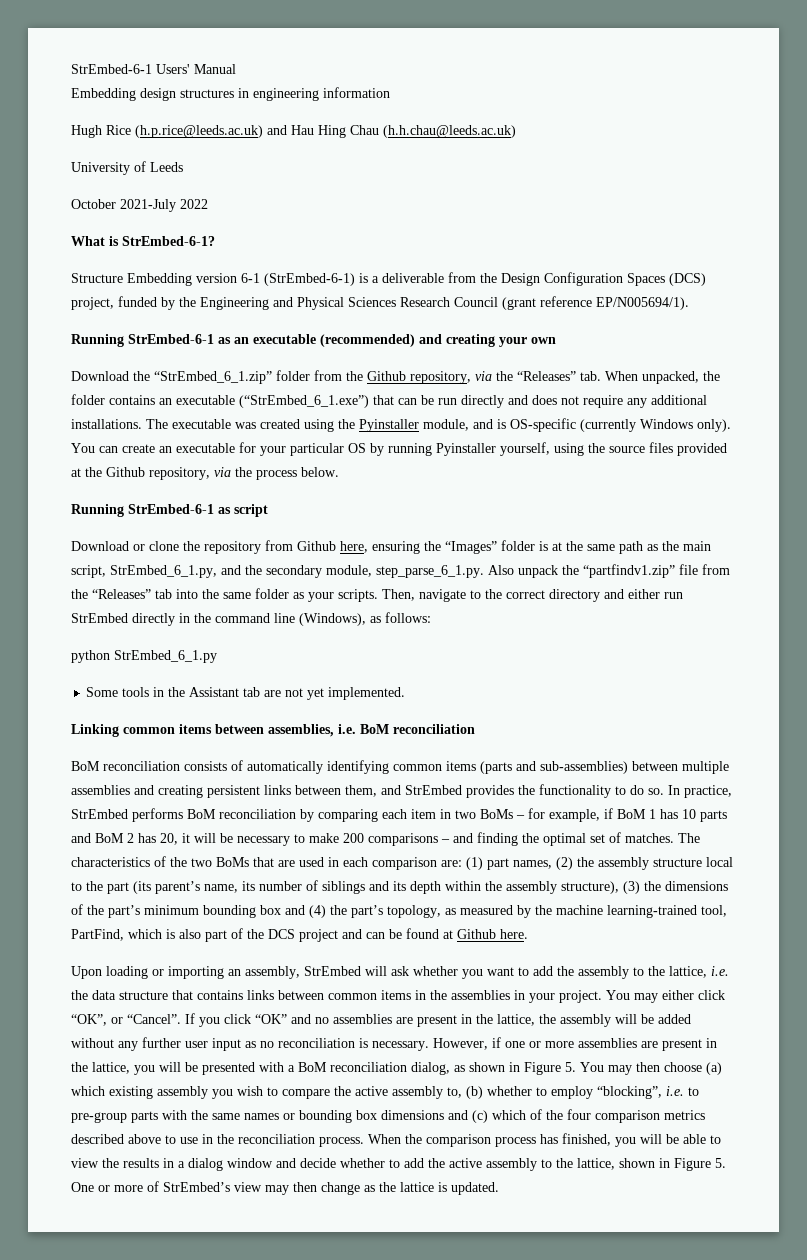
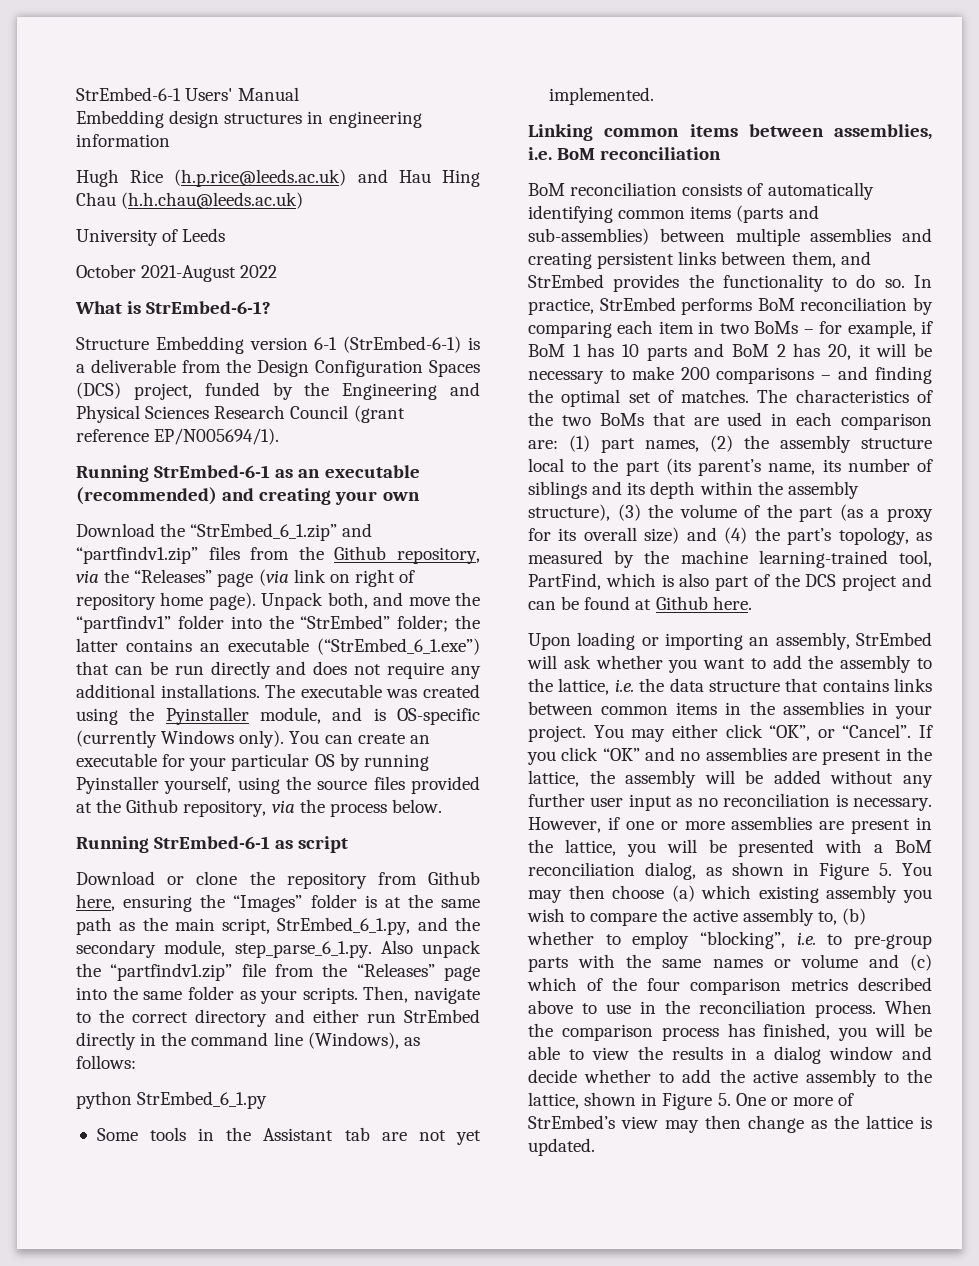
[120,199,176,212] 2021-July -> [141,265,237,282] 2021-August
[276,370,310,381] folder -> [342,523,373,537] [76,546,240,564] and “partfindv1.zip” files
[580,371,720,384] [71,394,105,405] tab. When unpacked, the folder -> [217,569,416,587] [76,592,480,610] [76,615,480,633] [76,638,118,652] page (via link on right of repository home page). Unpack both, and move the “partfindv1” folder into the “StrEmbed” folder; the latter
[155,589,172,599] tab -> [444,966,480,981] page
[665,881,728,891] [71,904,281,918] dimensions of the part’s minimum bounding box -> [679,504,933,522] [528,527,680,544] volume of the part (as a proxy for its overall size)
[299,1110,444,1123] bounding box dimensions -> [800,954,858,968] volume

